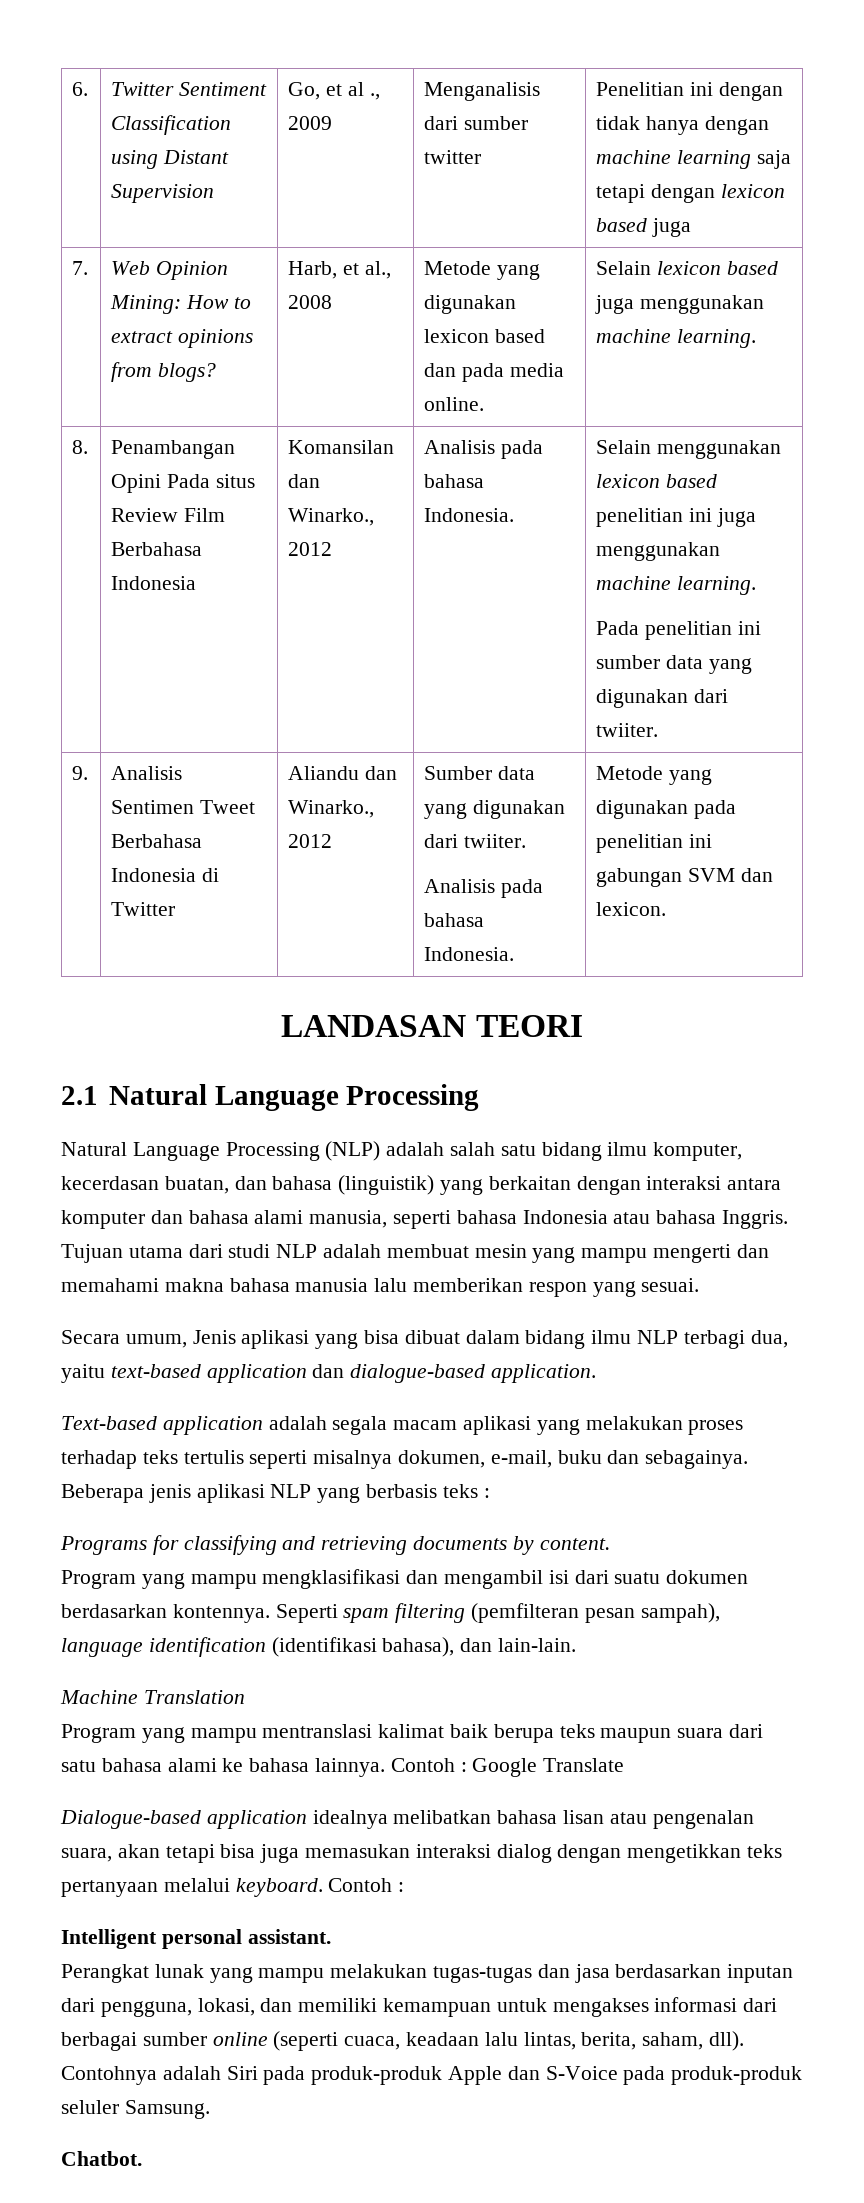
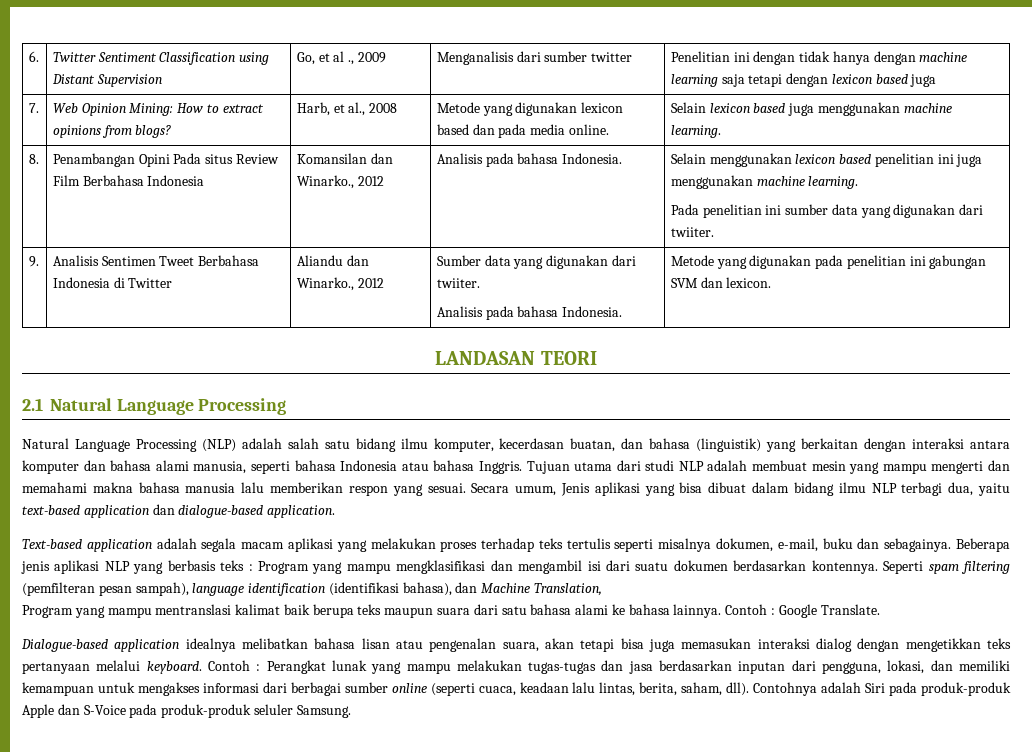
(700, 1285) // -> (466, 488) none
[60,1535,610,1555] // Programs for classifying and retrieving documents by content. // -> (253, 567) none
[498,1638,577,1652] [60,1690,245,1704] lain-lain. // Machine Translation -> [481,583,603,596] Machine Translation,
[543,1758,625,1772] Translate -> [820,604,880,615] Translate.
[61,1929,331,1949] // Intelligent personal assistant. // -> (261, 667) none
[61,2151,142,2166] // Chatbot. -> (351, 711) none

